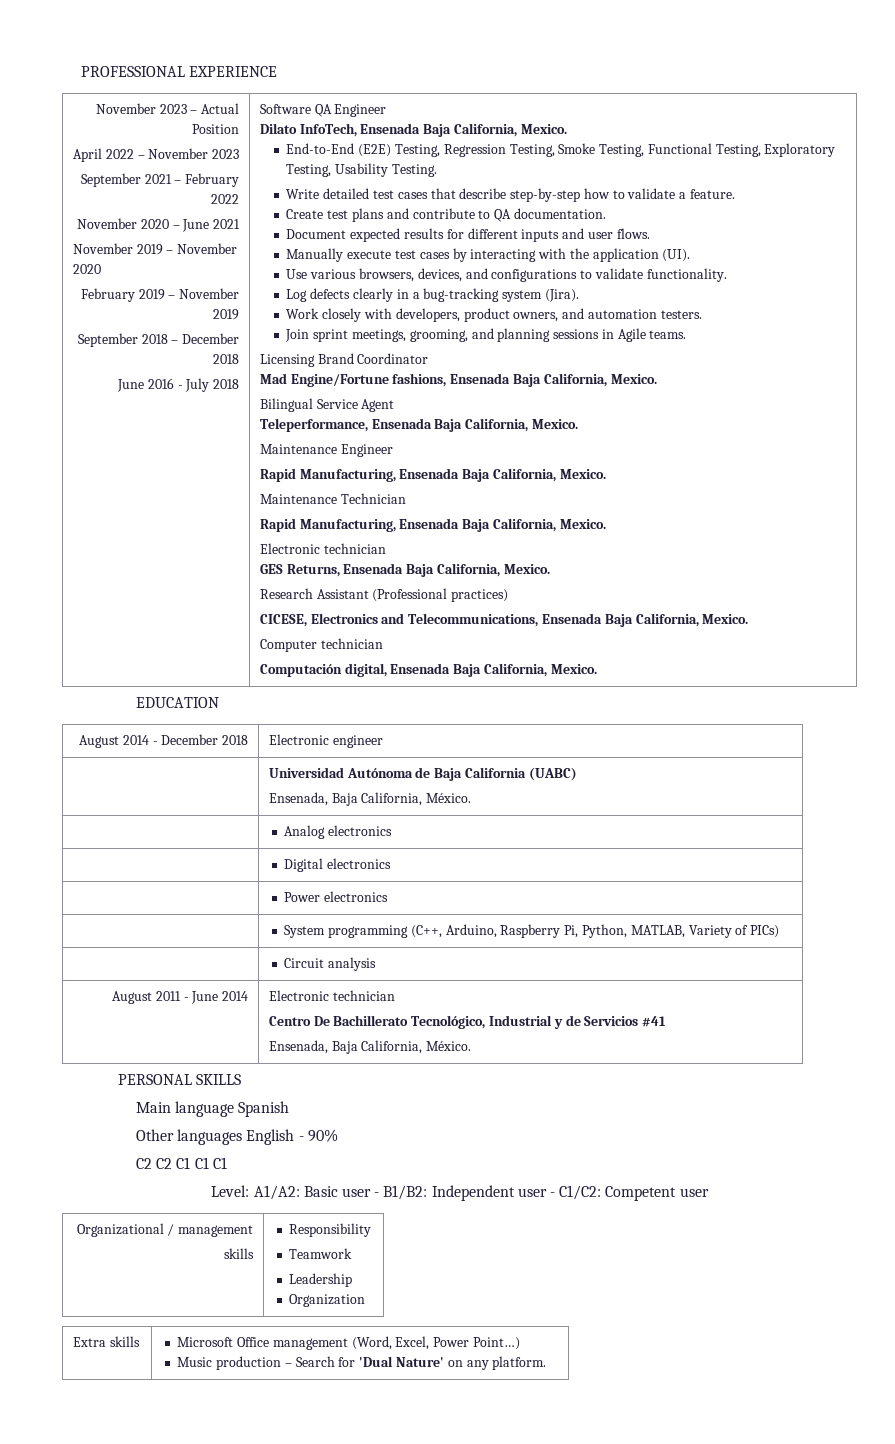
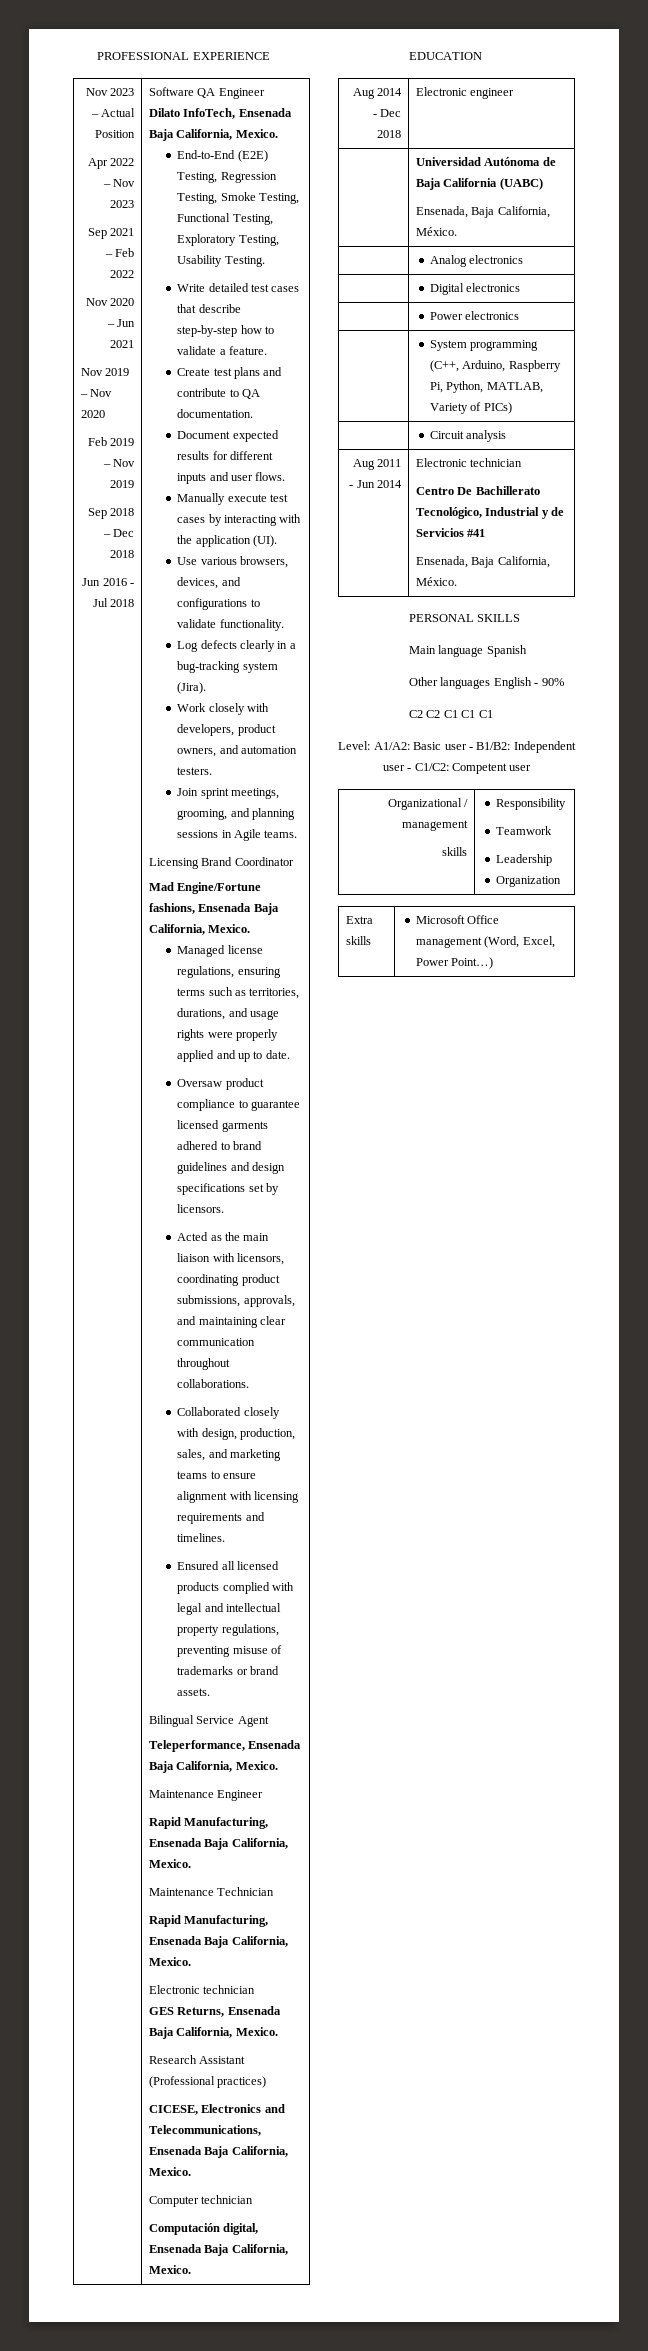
[95,103,156,114] November -> [85,88,108,96] Nov
[72,148,102,162] April -> [87,158,108,169] Apr
[148,148,209,159] November -> [112,179,135,187] Nov
[80,173,141,187] September -> [87,228,107,239] Sep
[185,173,240,187] February -> [114,248,134,257] Feb
[76,218,137,229] November -> [85,298,108,306] Nov
[182,219,210,232] June -> [116,319,135,327] Jun
[72,243,238,255] November 2019 – November -> [81,368,130,376] [80,389,113,397] Nov 2019 – Nov
[80,288,240,302] February 2019 – November -> [87,437,134,446] [102,459,135,467] Feb 2019 – Nov
[77,333,138,347] September -> [87,508,107,519] Sep
[182,333,240,344] December -> [112,529,134,537] Dec
[116,379,144,392] June -> [82,578,101,586] Jun
[185,378,210,392] July -> [92,598,108,607] Jul
(657, 379) none -> [177,945,263,957] [177,966,281,978] [177,987,300,999] [177,1008,280,1020] [177,1029,279,1041] [177,1050,290,1062] [177,1078,264,1090] [177,1099,301,1111] [177,1120,268,1132] [177,1141,263,1150] [177,1162,286,1174] [177,1183,280,1195] [177,1204,225,1213] [177,1232,270,1241] [177,1253,285,1265] [177,1274,280,1286] [177,1295,295,1307] [177,1316,287,1328] [177,1338,256,1346] [177,1358,231,1370] [177,1379,250,1388] [177,1407,280,1419] [177,1428,296,1440] [177,1449,282,1461] [177,1471,257,1479] [177,1491,300,1503] [177,1512,265,1524] [177,1533,226,1542] [177,1561,280,1570] [177,1582,295,1594] [177,1603,282,1615] [177,1624,279,1636] [177,1645,283,1657] [177,1666,280,1675] [177,1688,211,1696] // Managed license regulations, ensuring terms such as territories, durations, and usage rights were properly applied and up to date. // Oversaw product compliance to guarantee licensed garments adhered to brand guidelines and design specifications set by licensors. // Acted as the main liaison with licensors, coordinating product submissions, approvals, and maintaining clear communication throughout collaborations. // Collaborated closely with design, production, sales, and marketing teams to ensure alignment with licensing requirements and timelines. // Ensured all licensed products complied with legal and intellectual property regulations, preventing misuse of trademarks or brand assets.
[78,735,119,748] August -> [352,88,375,99] Aug
[161,734,219,745] December -> [379,109,401,117] Dec
[111,991,152,1004] August -> [352,459,375,470] Aug
[191,991,219,1004] June -> [356,480,375,488] Jun
[177,1356,547,1370] // Music production – Search for 'Dual Nature' on any platform. -> (494, 963) none

